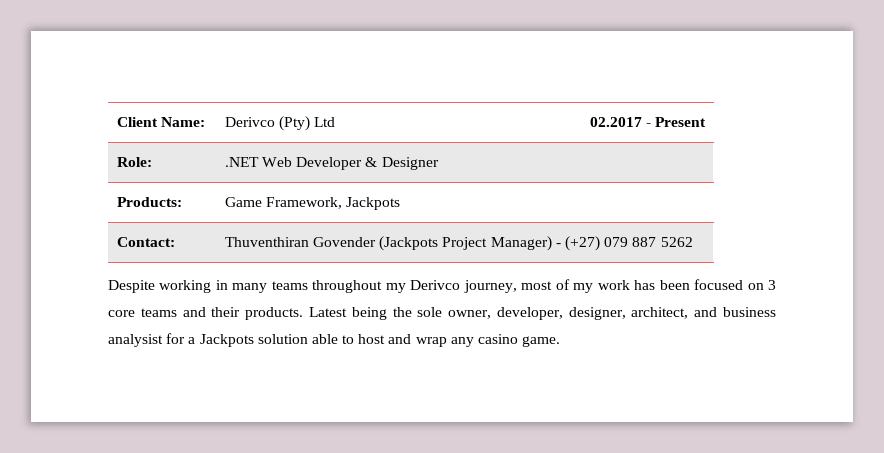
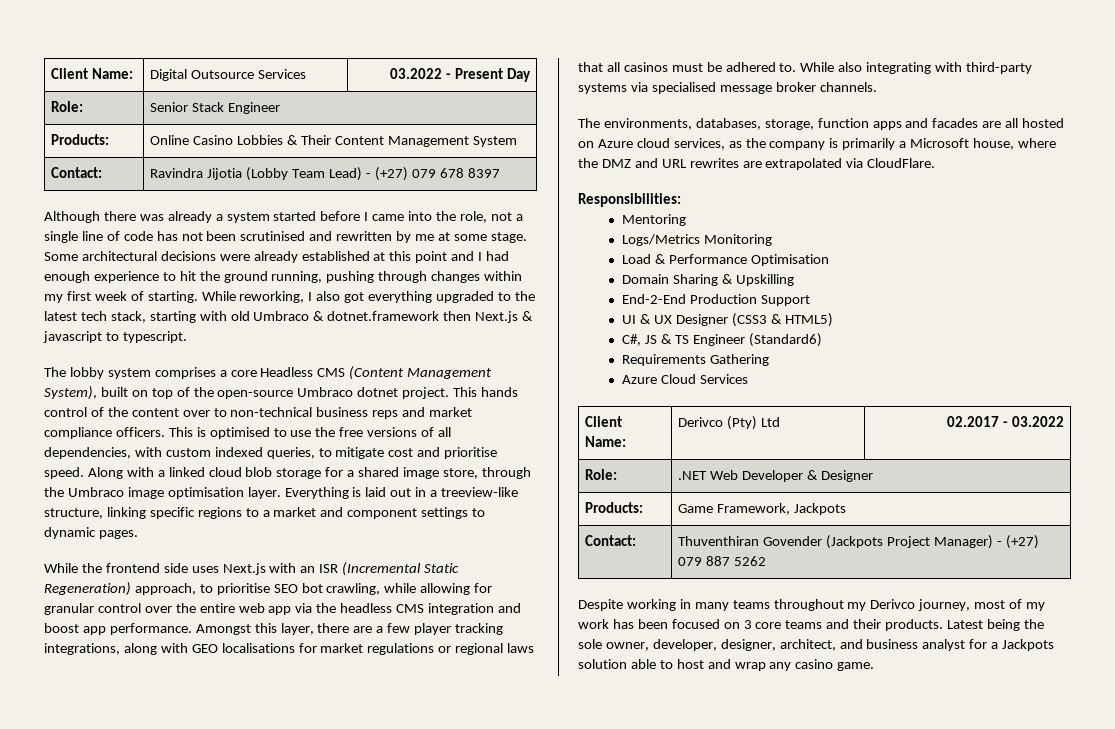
[116,117,206,127] Client Name: -> [51,68,134,79] [150,69,307,81] [389,68,531,82] [51,101,84,112] [150,102,281,114] [51,134,110,145] [150,135,517,147] [51,167,103,178] [150,167,500,181] [44,211,523,223] [44,231,527,243] [44,251,510,263] [44,271,523,283] [44,291,535,303] [44,311,534,323] [43,331,187,343] [44,366,493,380] [44,386,519,400] [44,407,473,419] [44,427,452,439] [44,447,498,459] [44,467,531,479] [44,487,519,499] [44,507,486,519] [44,527,138,539] [44,562,460,576] [44,582,493,596] [44,603,521,615] [44,623,504,635] [44,643,535,655] [578,62,1033,74] [578,82,877,94] [578,118,1065,130] [578,138,1056,150] [578,158,936,170] [578,193,681,207] [622,214,687,226] [622,234,773,246] [622,254,830,266] [622,274,795,286] [622,294,811,306] [622,313,833,327] [622,333,822,347] [622,354,770,366] [622,374,749,384] [585,416,623,427] [585,436,627,447] Client Name: | Digital Outsource Services | 03.2022 - Present Day // Role: | Senior Stack Engineer // Products: | Online Casino Lobbies & Their Content Management System // Contact: | Ravindra Jijotia (Lobby Team Lead) - (+27) 079 678 8397 // Although there was already a system started before I came into the role, not a single line of code has not been scrutinised and rewritten by me at some stage. Some architectural decisions were already established at this point and I had enough experience to hit the ground running, pushing through changes within my first week of starting. While reworking, I also got everything upgraded to the latest tech stack, starting with old Umbraco & dotnet.framework then Next.js & javascript to typescript. // The lobby system comprises a core Headless CMS (Content Management System), built on top of the open-source Umbraco dotnet project. This hands control of the content over to non-technical business reps and market compliance officers. This is optimised to use the free versions of all dependencies, with custom indexed queries, to mitigate cost and prioritise speed. Along with a linked cloud blob storage for a shared image store, through the Umbraco image optimisation layer. Everything is laid out in a treeview-like structure, linking specific regions to a market and component settings to dynamic pages. // While the frontend side uses Next.js with an ISR (Incremental Static Regeneration) approach, to prioritise SEO bot crawling, while allowing for granular control over the entire web app via the headless CMS integration and boost app performance. Amongst this layer, there are a few player tracking integrations, along with GEO localisations for market regulations or regional laws that all casinos must be adhered to. While also integrating with third-party systems via specialised message broker channels. // The environments, databases, storage, function apps and facades are all hosted on Azure cloud services, as the company is primarily a Microsoft house, where the DMZ and URL rewrites are extrapolated via CloudFlare. // Responsibilities: // Mentoring // Logs/Metrics Monitoring // Load & Performance Optimisation // Domain Sharing & Upskilling // End-2-End Production Support // UI & UX Designer (CSS3 & HTML5) // C#, JS & TS Engineer (Standard6) // Requirements Gathering // Azure Cloud Services // Client Name:
[655,117,707,127] Present -> [1011,416,1064,427] 03.2022
[108,334,163,347] analysist -> [922,639,966,651] analyst

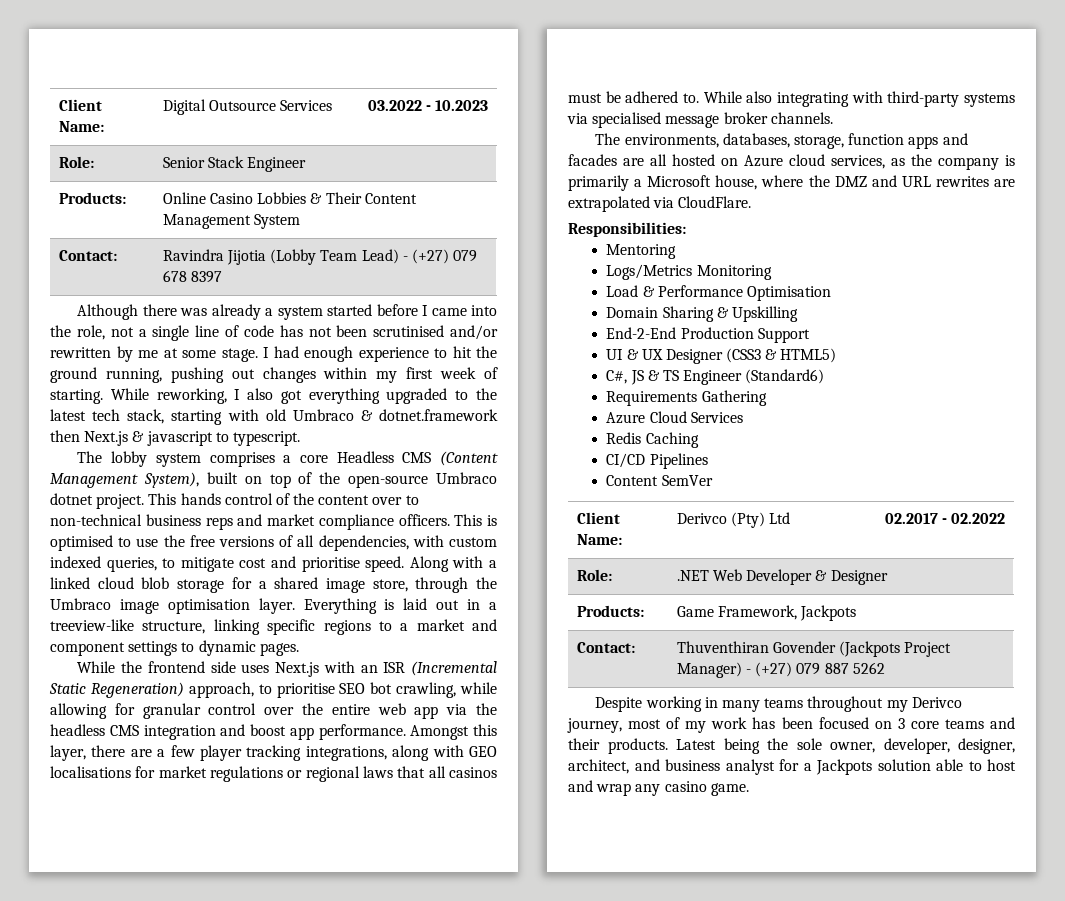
[454,68,531,82] Present Day -> [435,100,489,111] 10.2023
[309,231,333,241] and -> [449,325,498,340] and/or
[44,251,475,263] Some architectural decisions were already established at this point and -> (258, 355) none
[378,271,428,283] through -> [231,369,255,379] out
(749, 379) none -> [606,432,699,448] [606,453,708,469] [606,475,713,486] // Redis Caching // CI/CD Pipelines // Content SemVer
[1011,416,1064,427] 03.2022 -> [951,513,1006,524] 02.2022

